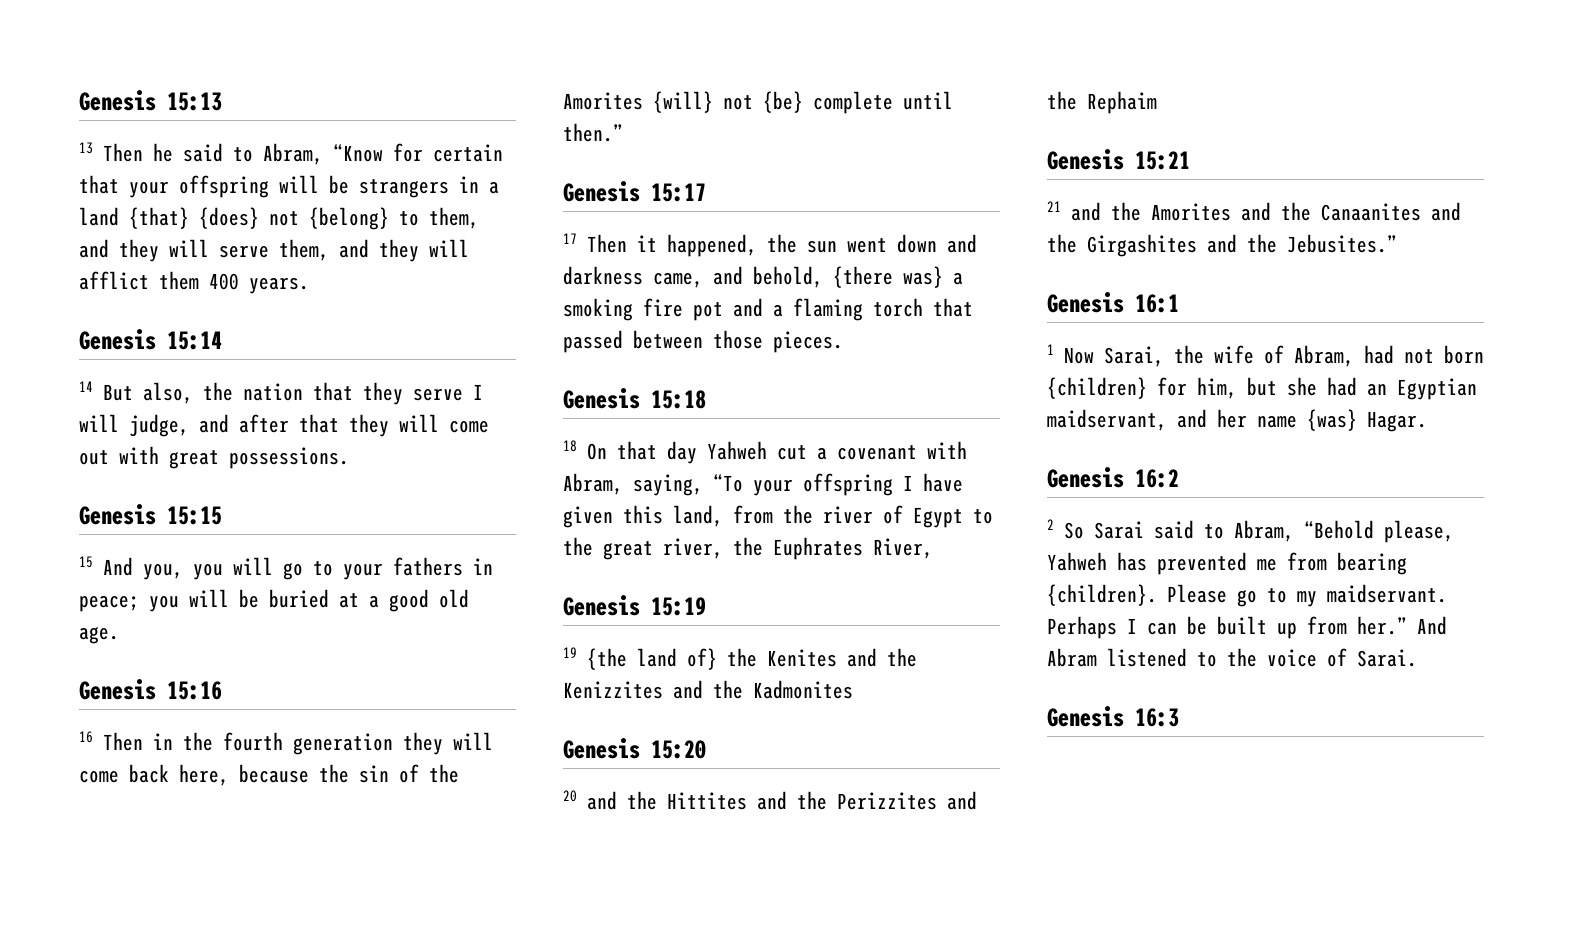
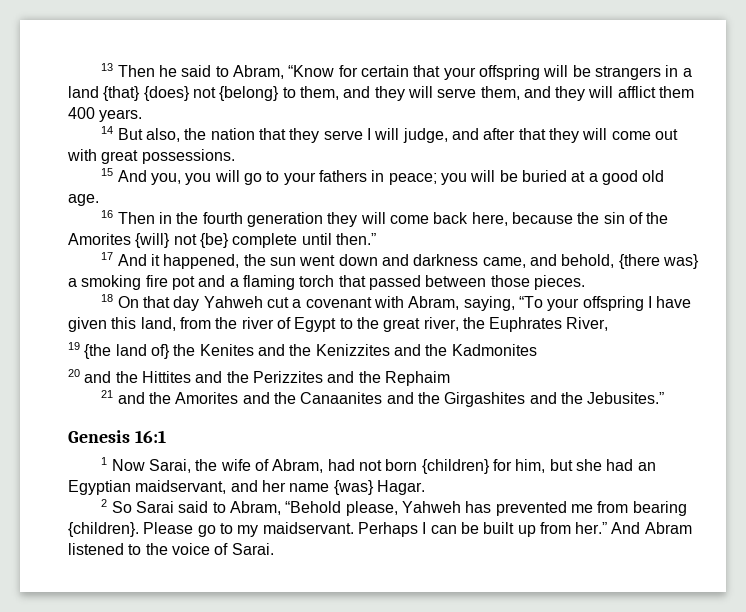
[79,90,222,111] Genesis 15:13 // -> (101, 67) none
[79,329,222,350] // Genesis 15:14 -> (143, 115) none
[79,504,222,525] // Genesis 15:15 -> (235, 156) none
[79,679,222,700] // Genesis 15:16 -> (99, 200) none
[563,181,706,202] // Genesis 15:17 -> (376, 239) none
[587,234,627,253] Then -> [117,254,147,266] And
[563,388,706,409] // Genesis 15:18 -> (585, 282) none
[563,595,706,616] // Genesis 15:19 -> (609, 324) none
[563,738,706,759] // Genesis 15:20 -> (537, 350) none
[1047,149,1190,170] // Genesis 15:21 -> (450, 378) none
[1047,467,1179,488] // Genesis 16:2 -> (425, 487) none
[1047,706,1179,727] // Genesis 16:3 -> (274, 549) none

